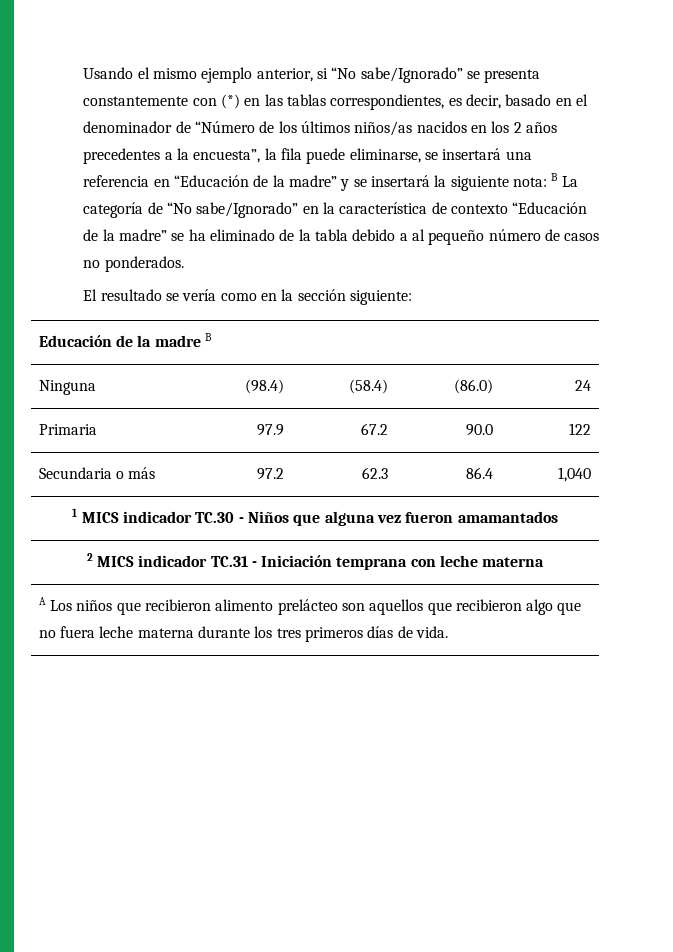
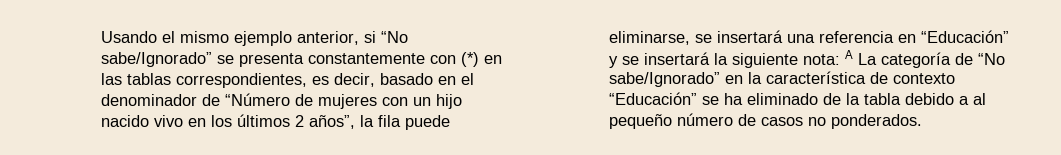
[278,121,557,136] [83,148,261,164] los últimos niños/as nacidos en los 2 años precedentes a la encuesta”, -> [318,94,463,109] [101,114,356,129] mujeres con un hijo nacido vivo en los últimos 2 años”,
[173,175,337,187] “Educación de la madre” -> [921,30,1010,43] “Educación”
[551,173,559,181] B -> [845,50,854,59] A
[512,202,588,214] [83,229,167,241] “Educación de la madre” -> [609,92,698,105] “Educación”
[83,289,412,305] [38,333,212,347] [38,380,96,395] [245,379,285,394] [349,379,389,394] [454,379,494,394] [575,380,592,391] [38,424,97,435] [257,424,285,436] [361,423,389,435] [466,424,494,436] [569,423,592,435] [38,467,156,479] [257,468,285,480] [362,467,389,479] [466,467,494,479] [558,467,592,482] [72,508,558,526] [86,553,545,570] [38,597,582,615] [38,626,448,642] // El resultado se vería como en la sección siguiente: // Educación de la madre B // Ninguna | (98.4) | (58.4) | (86.0) | 24 // Primaria | 97.9 | 67.2 | 90.0 | 122 // Secundaria o más | 97.2 | 62.3 | 86.4 | 1,040 // 1 MICS indicador TC.30 - Niños que alguna vez fueron amamantados // 2 MICS indicador TC.31 - Iniciación temprana con leche materna // A Los niños que recibieron alimento prelácteo son aquellos que recibieron algo que no fuera leche materna durante los tres primeros días de vida. -> (923, 121) none

